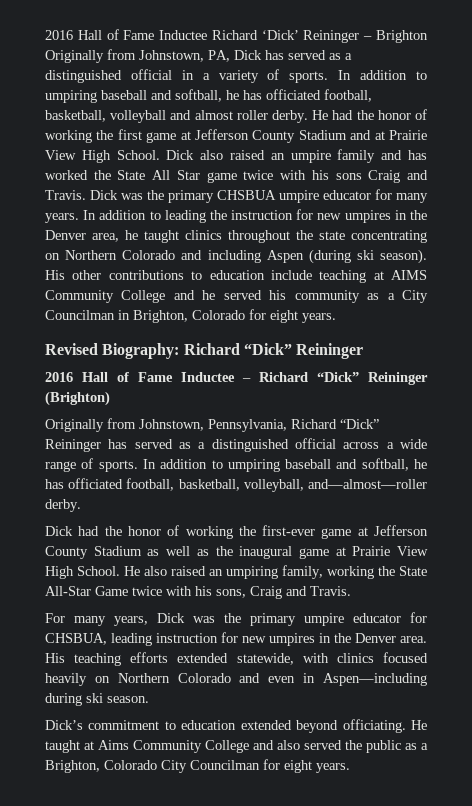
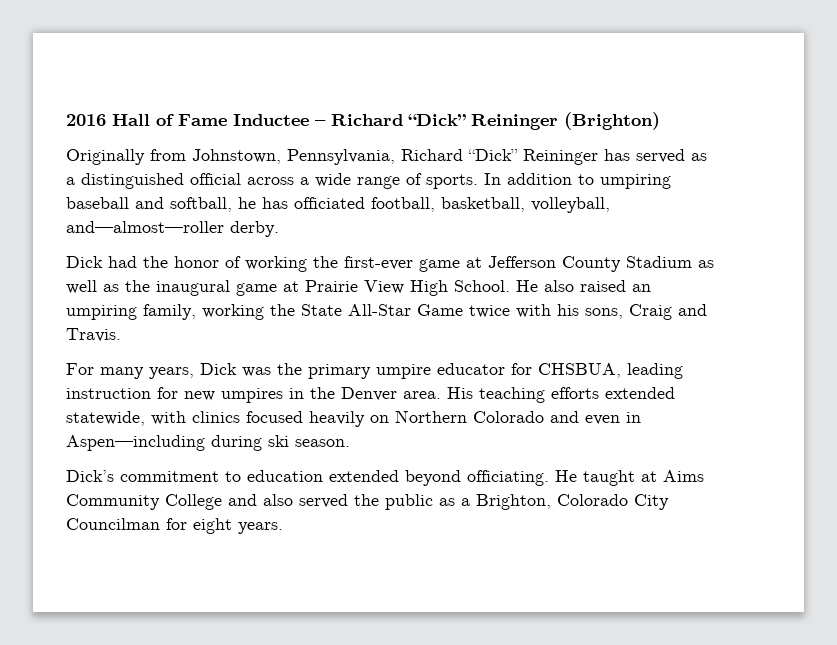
[45,29,428,43] [45,49,352,63] [45,69,428,83] [45,89,372,103] [45,109,427,123] [45,129,427,143] [45,149,428,163] [45,170,428,183] [45,189,428,203] [45,209,428,223] [45,230,427,243] [45,249,427,264] [45,270,427,283] [45,290,429,303] [45,309,336,323] [45,343,364,359] [45,372,235,382] 2016 Hall of Fame Inductee Richard ‘Dick’ Reininger – Brighton Originally from Johnstown, PA, Dick has served as a distinguished official in a variety of sports. In addition to umpiring baseball and softball, he has officiated football, basketball, volleyball and almost roller derby. He had the honor of working the first game at Jefferson County Stadium and at Prairie View High School. Dick also raised an umpire family and has worked the State All Star game twice with his sons Craig and Travis. Dick was the primary CHSBUA umpire educator for many years. In addition to leading the instruction for new umpires in the Denver area, he taught clinics throughout the state concentrating on Northern Colorado and including Aspen (during ski season). His other contributions to education include teaching at AIMS Community College and he served his community as a City Councilman in Brighton, Colorado for eight years. // Revised Biography: Richard “Dick” Reininger // 2016 Hall of Fame Inductee -> [66,114,309,126] 2016 Hall of Fame Inductee

